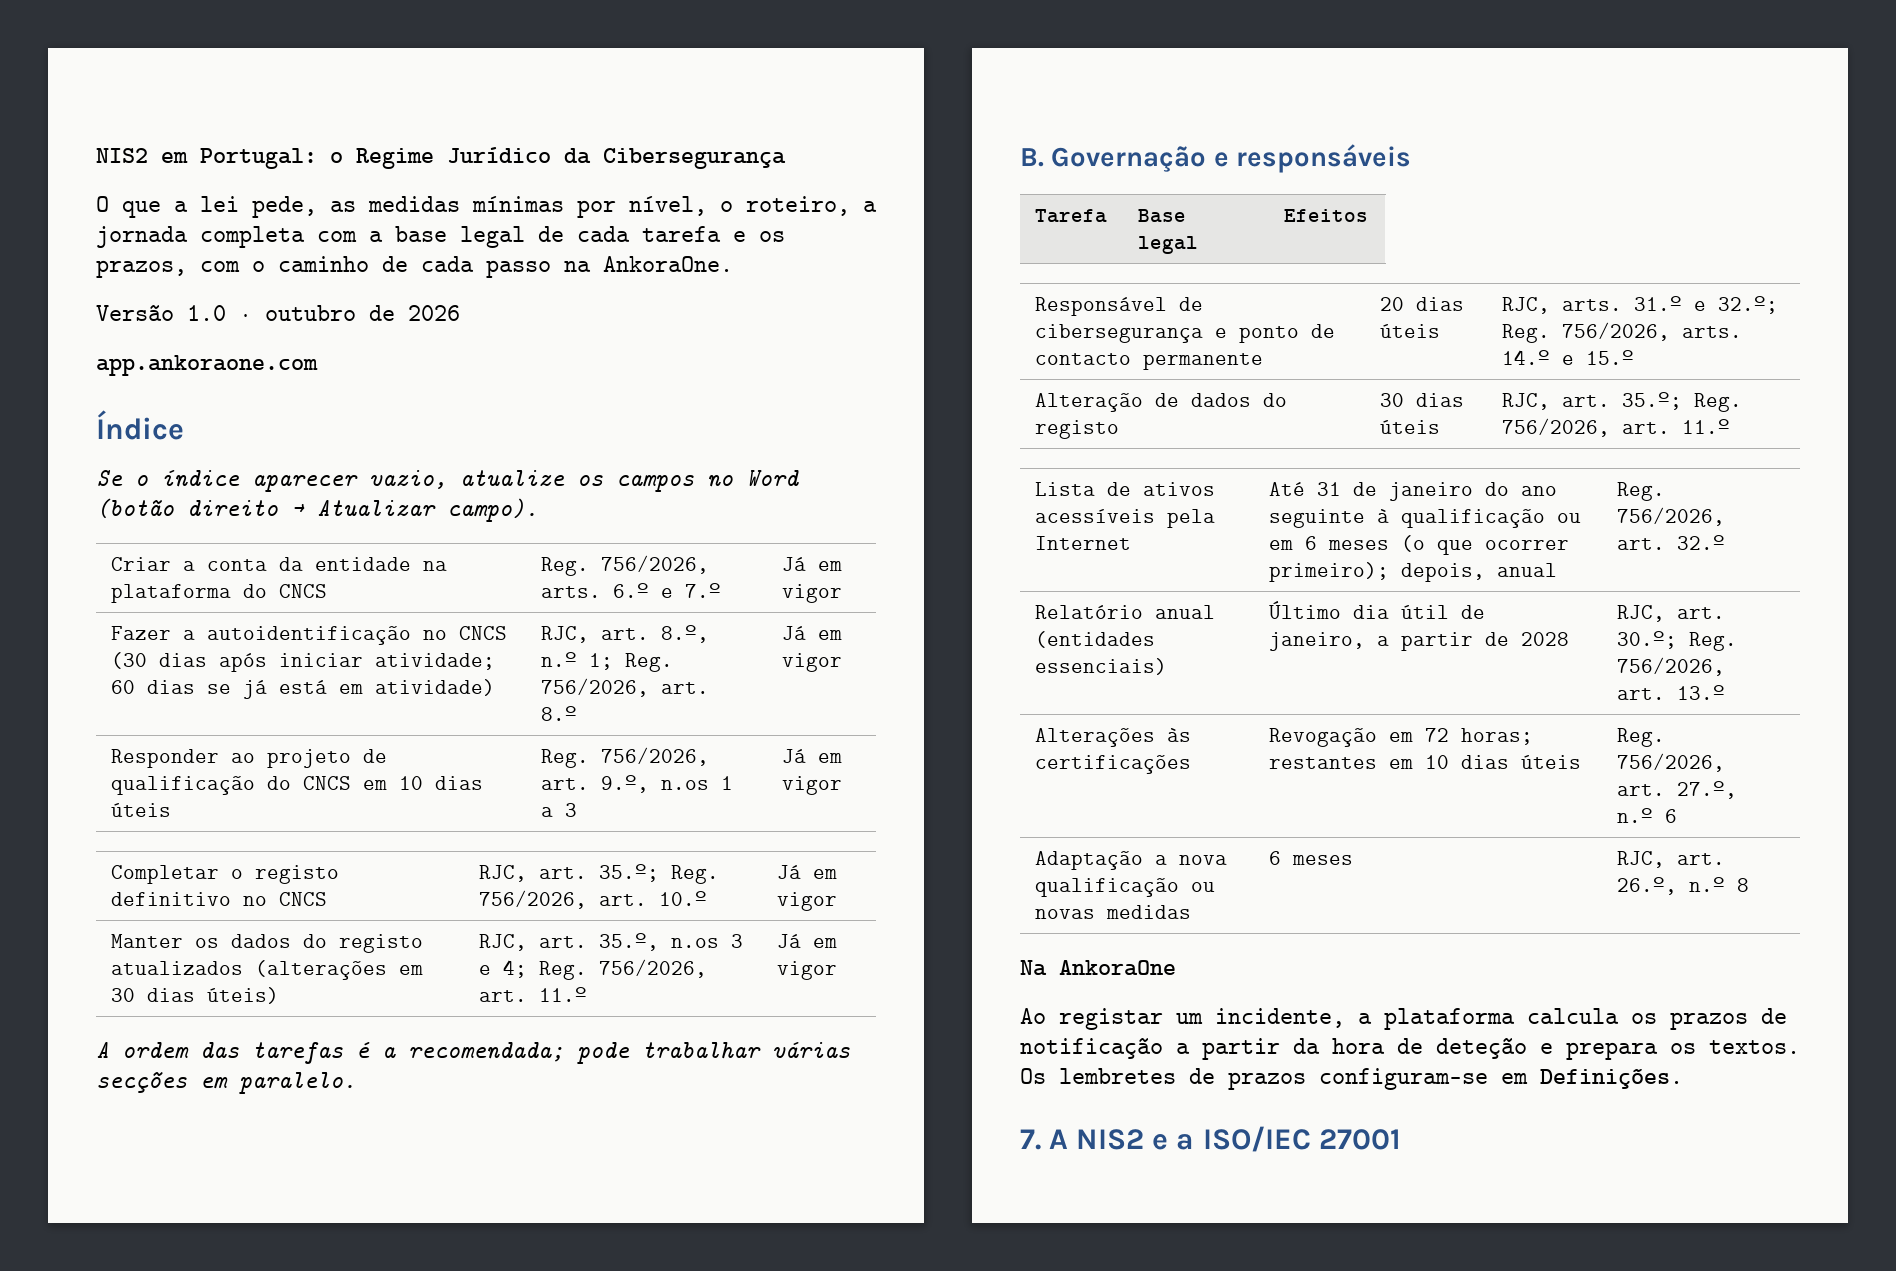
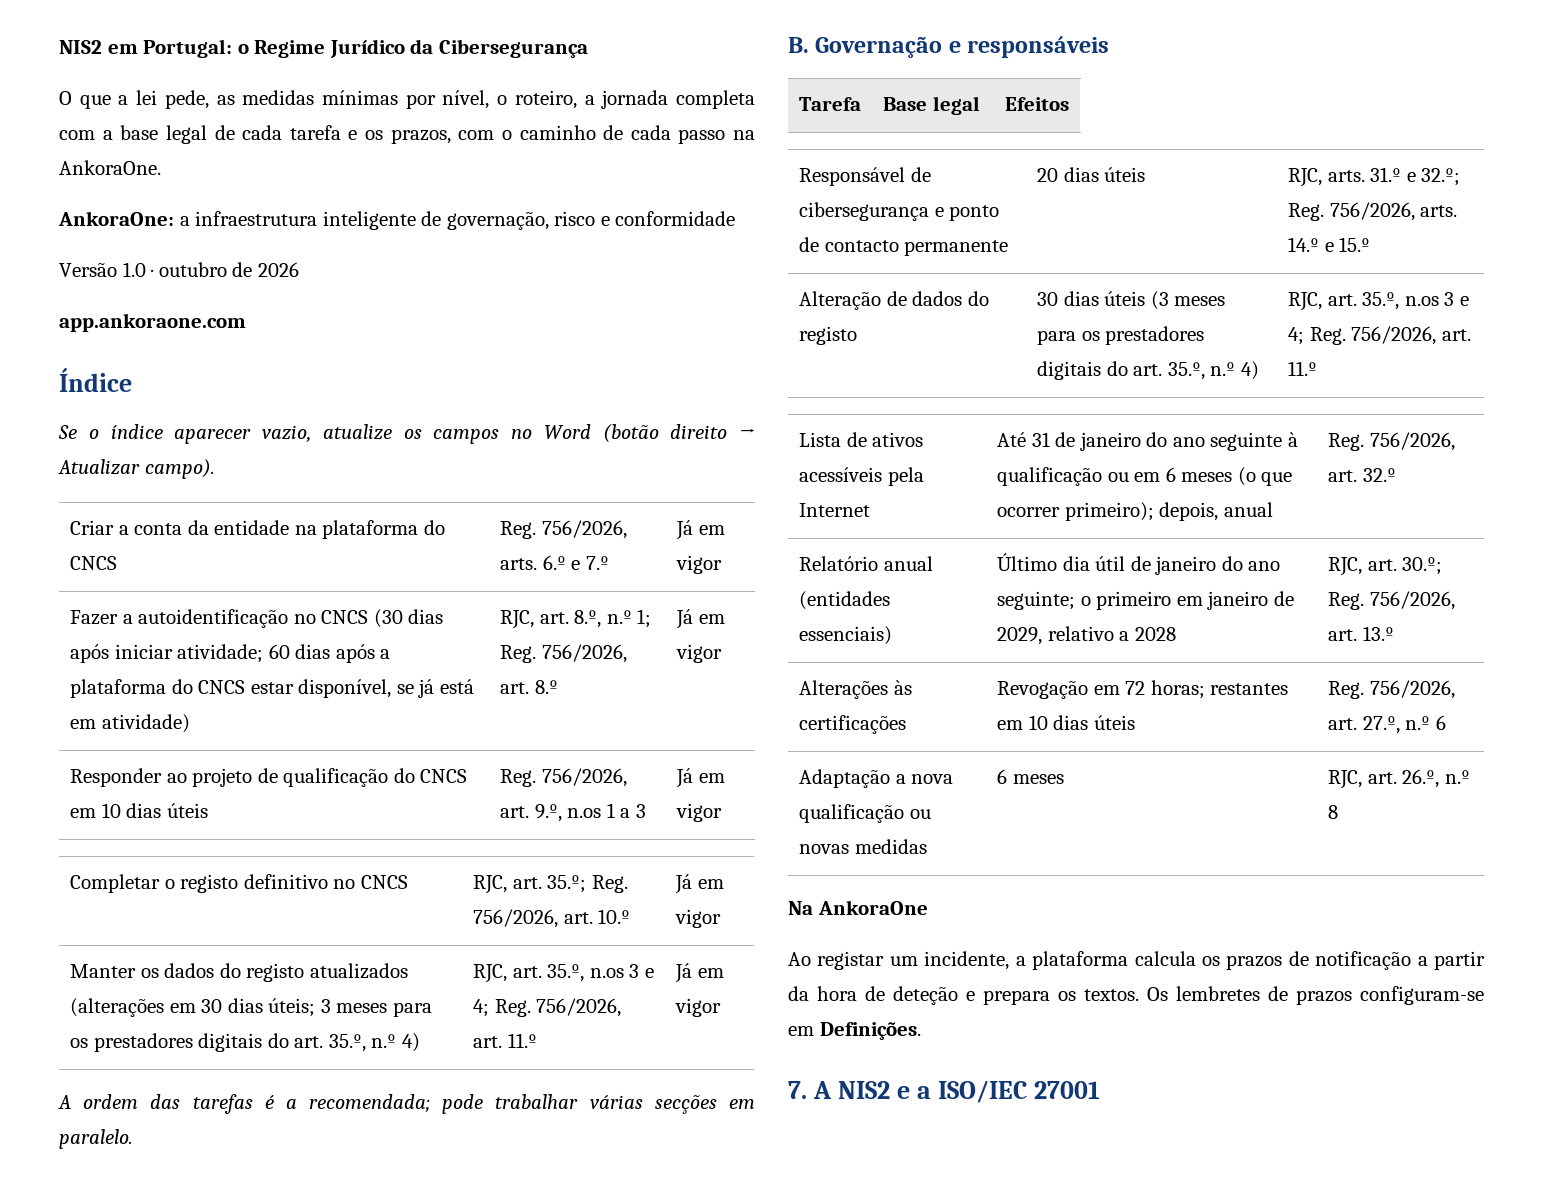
(733, 264) none -> [58,211,736,230] // AnkoraOne: a infraestrutura inteligente de governação, risco e conformidade
(196, 687) none -> [335,644,391,663] [69,679,392,698] após a plataforma do CNCS estar disponível,
[207,987,280,1004] úteis) -> [268,998,432,1017] [69,1033,420,1052] úteis; 3 meses para os prestadores digitais do art. 35.º, n.º 4)
[1502,392,1683,410] | RJC, art. 35.º; -> [1150,291,1226,310] [1036,326,1205,345] [1036,361,1259,380] [1287,292,1469,311] [1287,327,1304,345] (3 meses para os prestadores digitais do art. 35.º, n.º 4) | RJC, art. 35.º, n.os 3 e 4;
[1269,632,1510,651] janeiro, a partir de -> [1155,556,1281,575] [996,591,1294,610] [996,626,1130,645] janeiro do ano seguinte; o primeiro em janeiro de 2029, relativo a

